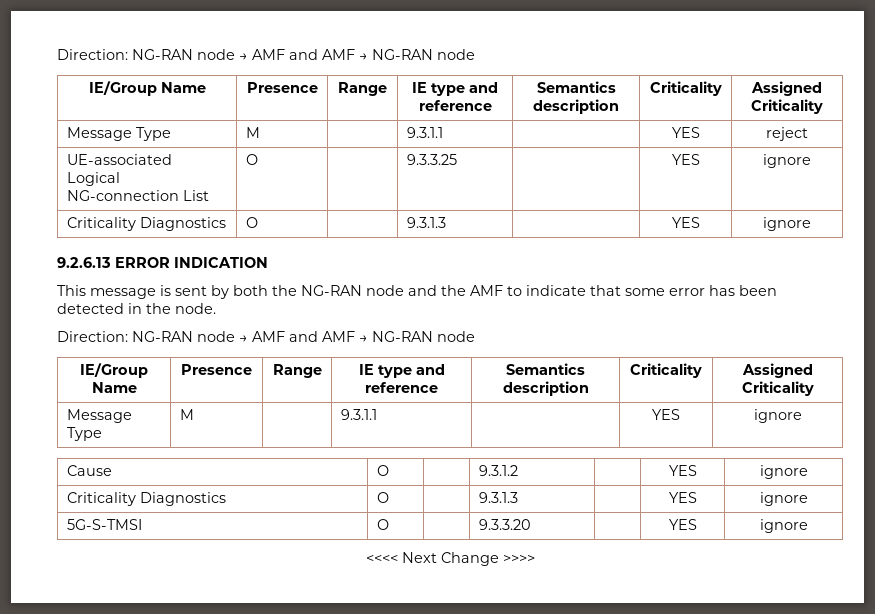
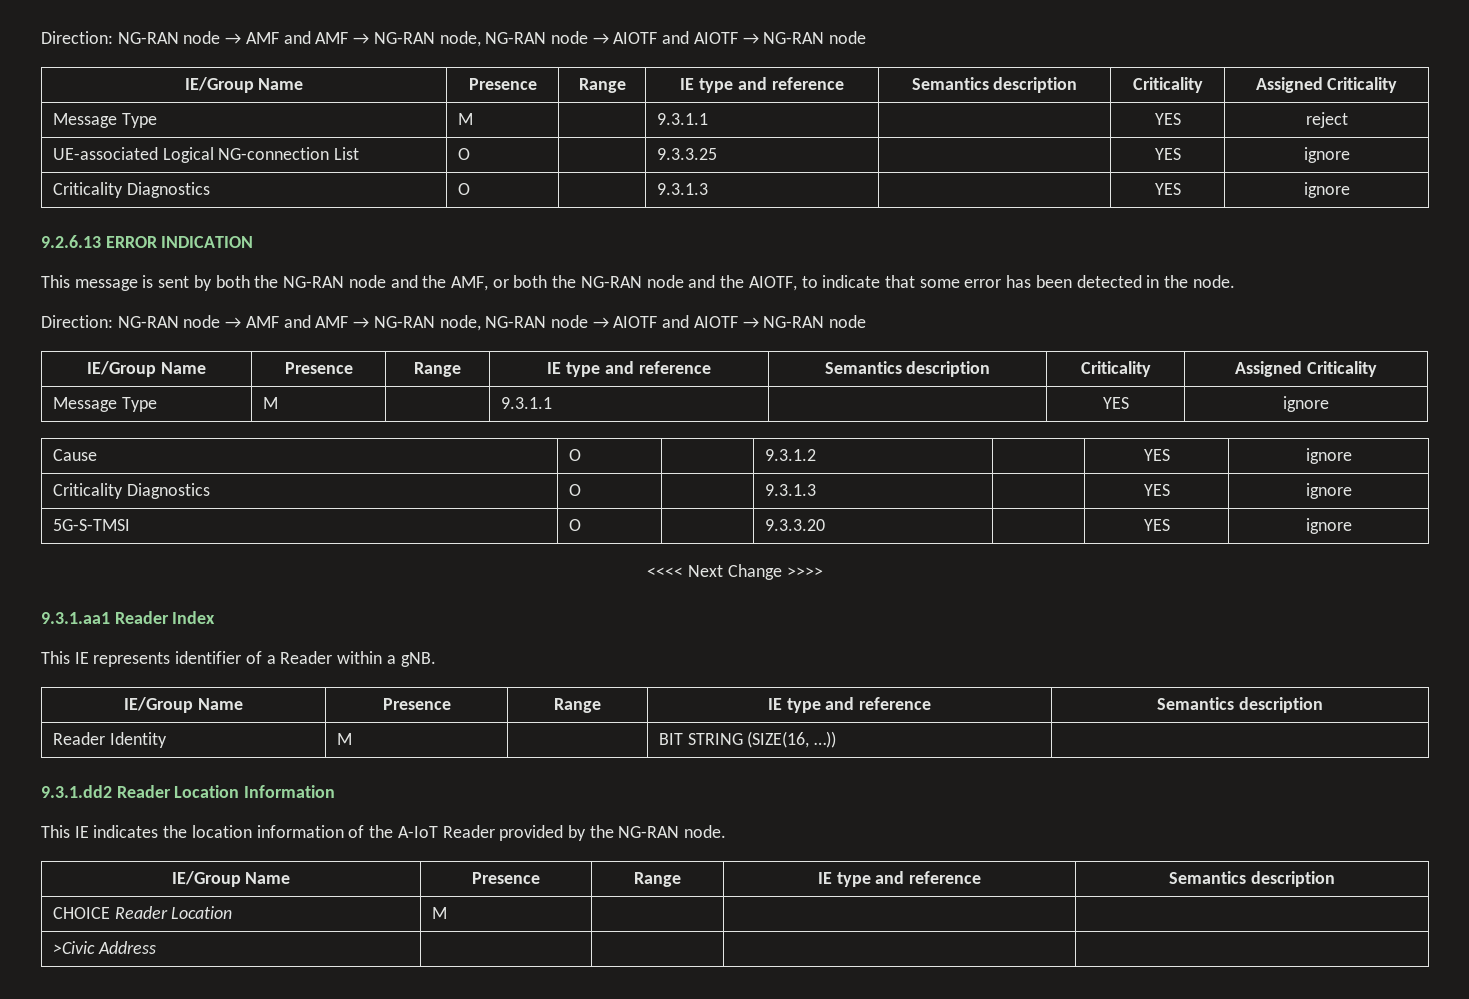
[57,49,433,60] Direction: NG-RAN node → AMF and AMF → NG-RAN -> [41,31,825,47] Direction: NG-RAN node → AMF and AMF → NG-RAN node, NG-RAN node → AIOTF and AIOTF → NG-RAN
[470,285,503,296] AMF -> [450,275,797,291] AMF, or both the NG-RAN node and the AIOTF,
(433, 336) none -> [439,315,825,331] node, NG-RAN node → AIOTF and AIOTF → NG-RAN
(535, 558) none -> [41,611,216,624] [41,651,436,667] [124,697,243,713] [382,698,451,710] [554,698,601,713] [767,697,932,713] [1157,697,1323,713] [52,732,167,748] [336,733,352,745] [658,731,837,748] [41,785,336,798] [41,825,727,841] [171,871,291,887] [472,872,540,884] [634,872,681,887] [817,871,982,887] [1169,871,1335,887] [52,906,233,919] [431,907,447,919] [52,941,156,954] // 9.3.1.aa1 Reader Index // This IE represents identifier of a Reader within a gNB. // IE/Group Name | Presence | Range | IE type and reference | Semantics description // Reader Identity | M | | BIT STRING (SIZE(16, …)) | // 9.3.1.dd2 Reader Location Information // This IE indicates the location information of the A-IoT Reader provided by the NG-RAN node. // IE/Group Name | Presence | Range | IE type and reference | Semantics description // CHOICE Reader Location | M | | | // >Civic Address | | | |

